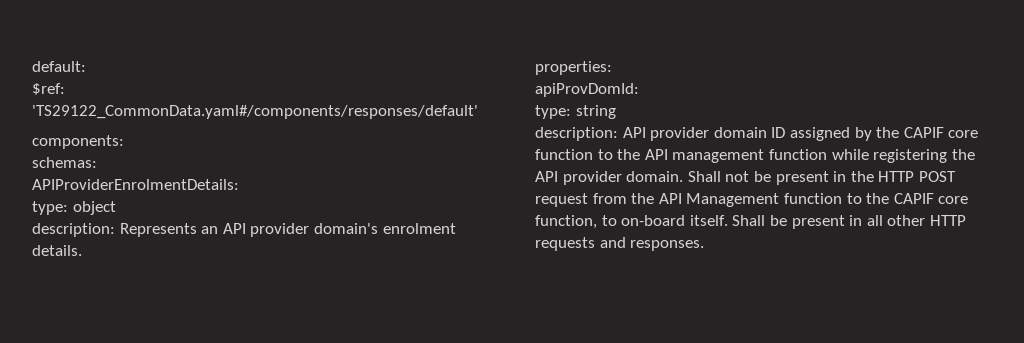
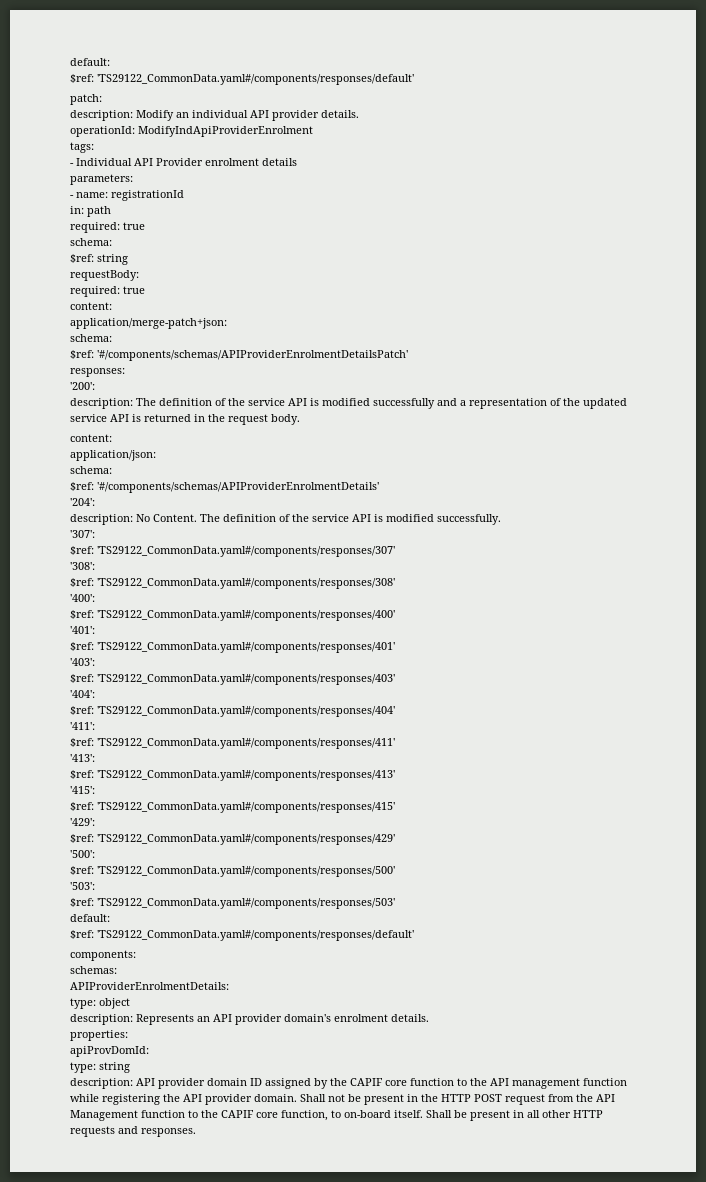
[32,61,86,72] [32,83,65,95] [32,105,478,119] default: // $ref: 'TS29122_CommonData.yaml#/components/responses/default' -> [70,58,110,66] [70,74,414,85] [70,94,102,105] [70,110,359,121] [70,126,313,137] [70,142,94,153] [70,158,297,166] [70,174,133,185] [70,190,184,201] [70,206,111,217] [70,222,145,233] [70,238,112,246] [70,254,128,265] [70,270,139,281] [70,286,145,297] [70,302,112,310] [70,318,227,329] [70,334,112,342] [70,350,408,361] [70,368,125,377] [70,382,95,390] [70,398,627,409] [70,414,300,425] [70,434,112,442] [70,450,156,461] [70,466,112,474] [70,482,379,493] [70,498,95,506] [70,514,501,525] [70,530,95,538] [70,546,395,557] [70,562,95,570] [70,578,395,589] [70,594,95,602] [70,610,395,621] [70,626,95,634] [70,642,395,653] [70,658,95,666] [70,674,395,685] [70,690,95,698] [70,706,395,717] [70,722,95,730] [70,738,395,749] [70,754,95,762] [70,770,395,781] [70,786,95,794] [70,802,395,813] [70,818,95,826] [70,834,395,845] [70,850,95,858] [70,866,395,877] [70,882,95,890] [70,898,395,909] [70,914,110,922] [70,930,414,941] default: // $ref: 'TS29122_CommonData.yaml#/components/responses/default' // patch: // description: Modify an individual API provider details. // operationId: ModifyIndApiProviderEnrolment // tags: // - Individual API Provider enrolment details // parameters: // - name: registrationId // in: path // required: true // schema: // $ref: string // requestBody: // required: true // content: // application/merge-patch+json: // schema: // $ref: '#/components/schemas/APIProviderEnrolmentDetailsPatch' // responses: // '200': // description: The definition of the service API is modified successfully and a representation of the updated service API is returned in the request body. // content: // application/json: // schema: // $ref: '#/components/schemas/APIProviderEnrolmentDetails' // '204': // description: No Content. The definition of the service API is modified successfully. // '307': // $ref: 'TS29122_CommonData.yaml#/components/responses/307' // '308': // $ref: 'TS29122_CommonData.yaml#/components/responses/308' // '400': // $ref: 'TS29122_CommonData.yaml#/components/responses/400' // '401': // $ref: 'TS29122_CommonData.yaml#/components/responses/401' // '403': // $ref: 'TS29122_CommonData.yaml#/components/responses/403' // '404': // $ref: 'TS29122_CommonData.yaml#/components/responses/404' // '411': // $ref: 'TS29122_CommonData.yaml#/components/responses/411' // '413': // $ref: 'TS29122_CommonData.yaml#/components/responses/413' // '415': // $ref: 'TS29122_CommonData.yaml#/components/responses/415' // '429': // $ref: 'TS29122_CommonData.yaml#/components/responses/429' // '500': // $ref: 'TS29122_CommonData.yaml#/components/responses/500' // '503': // $ref: 'TS29122_CommonData.yaml#/components/responses/503' // default: // $ref: 'TS29122_CommonData.yaml#/components/responses/default'

